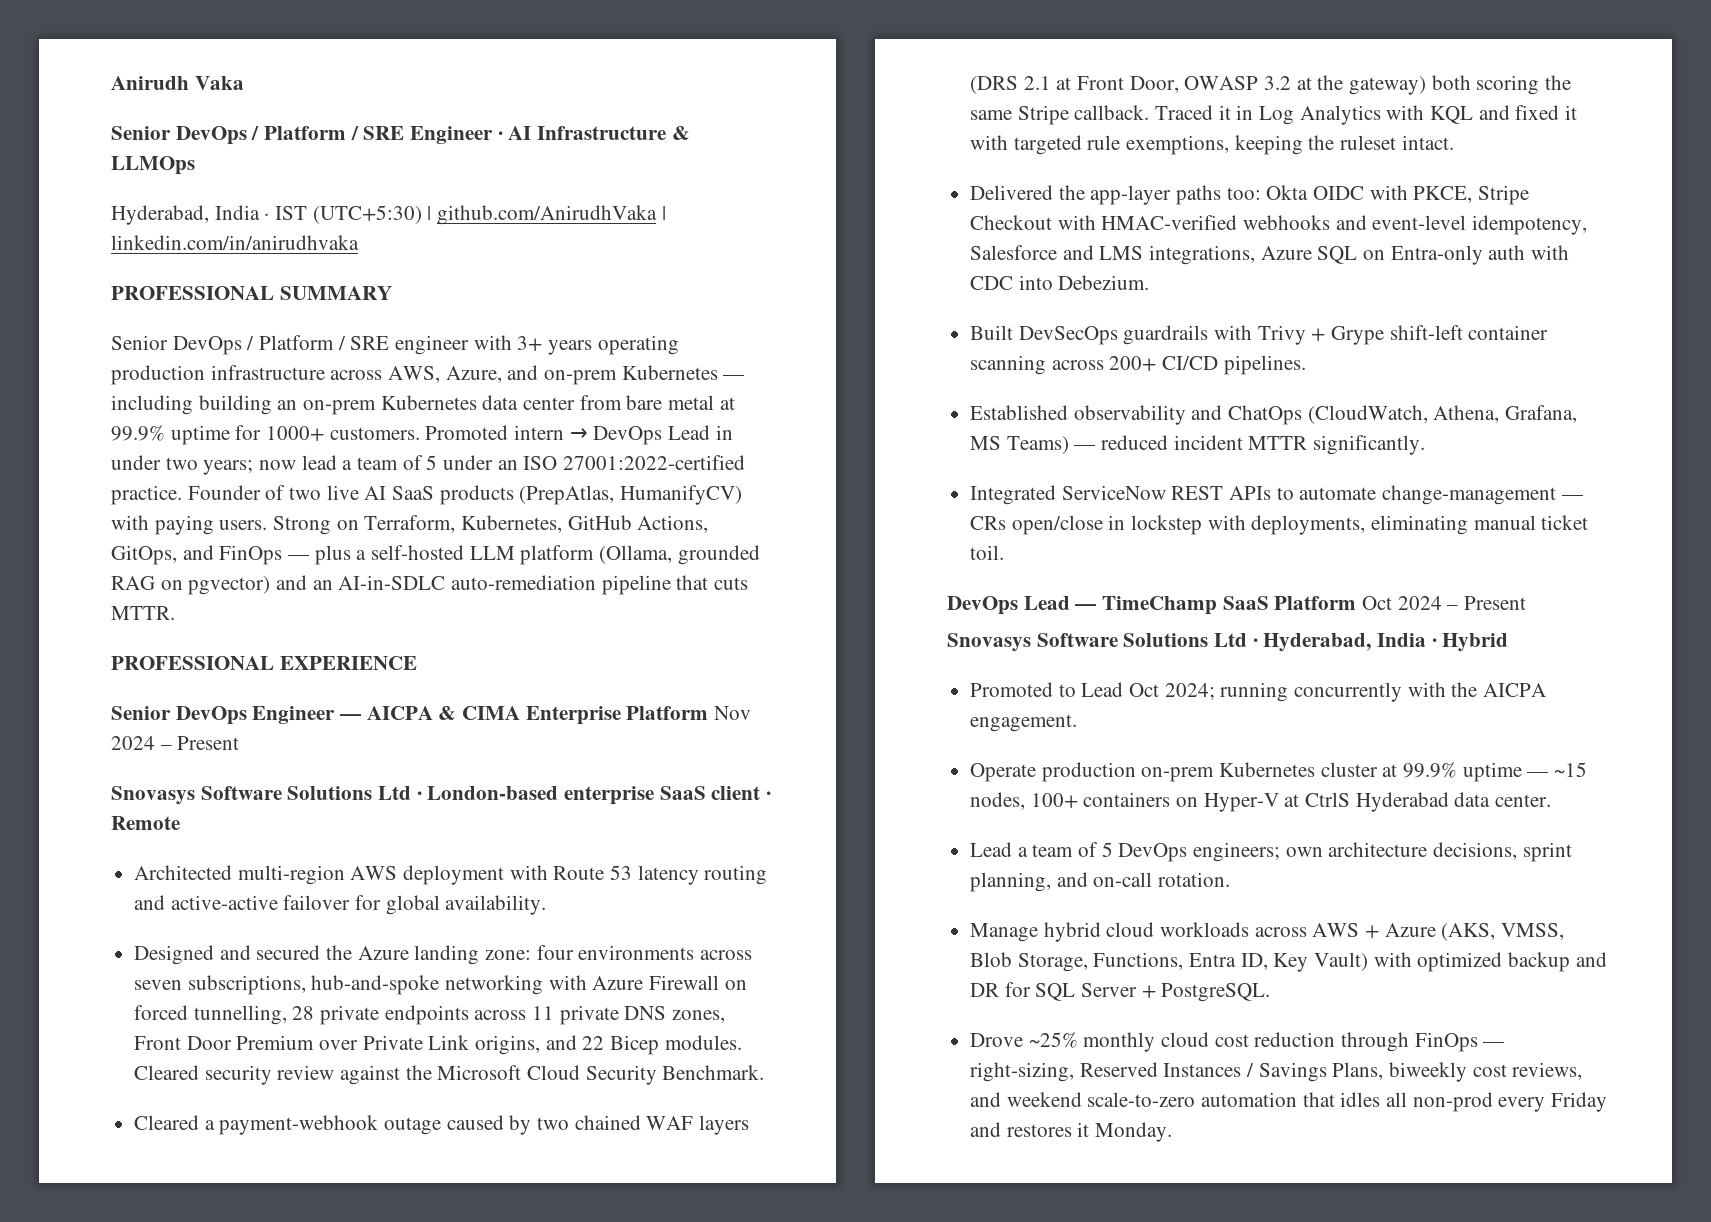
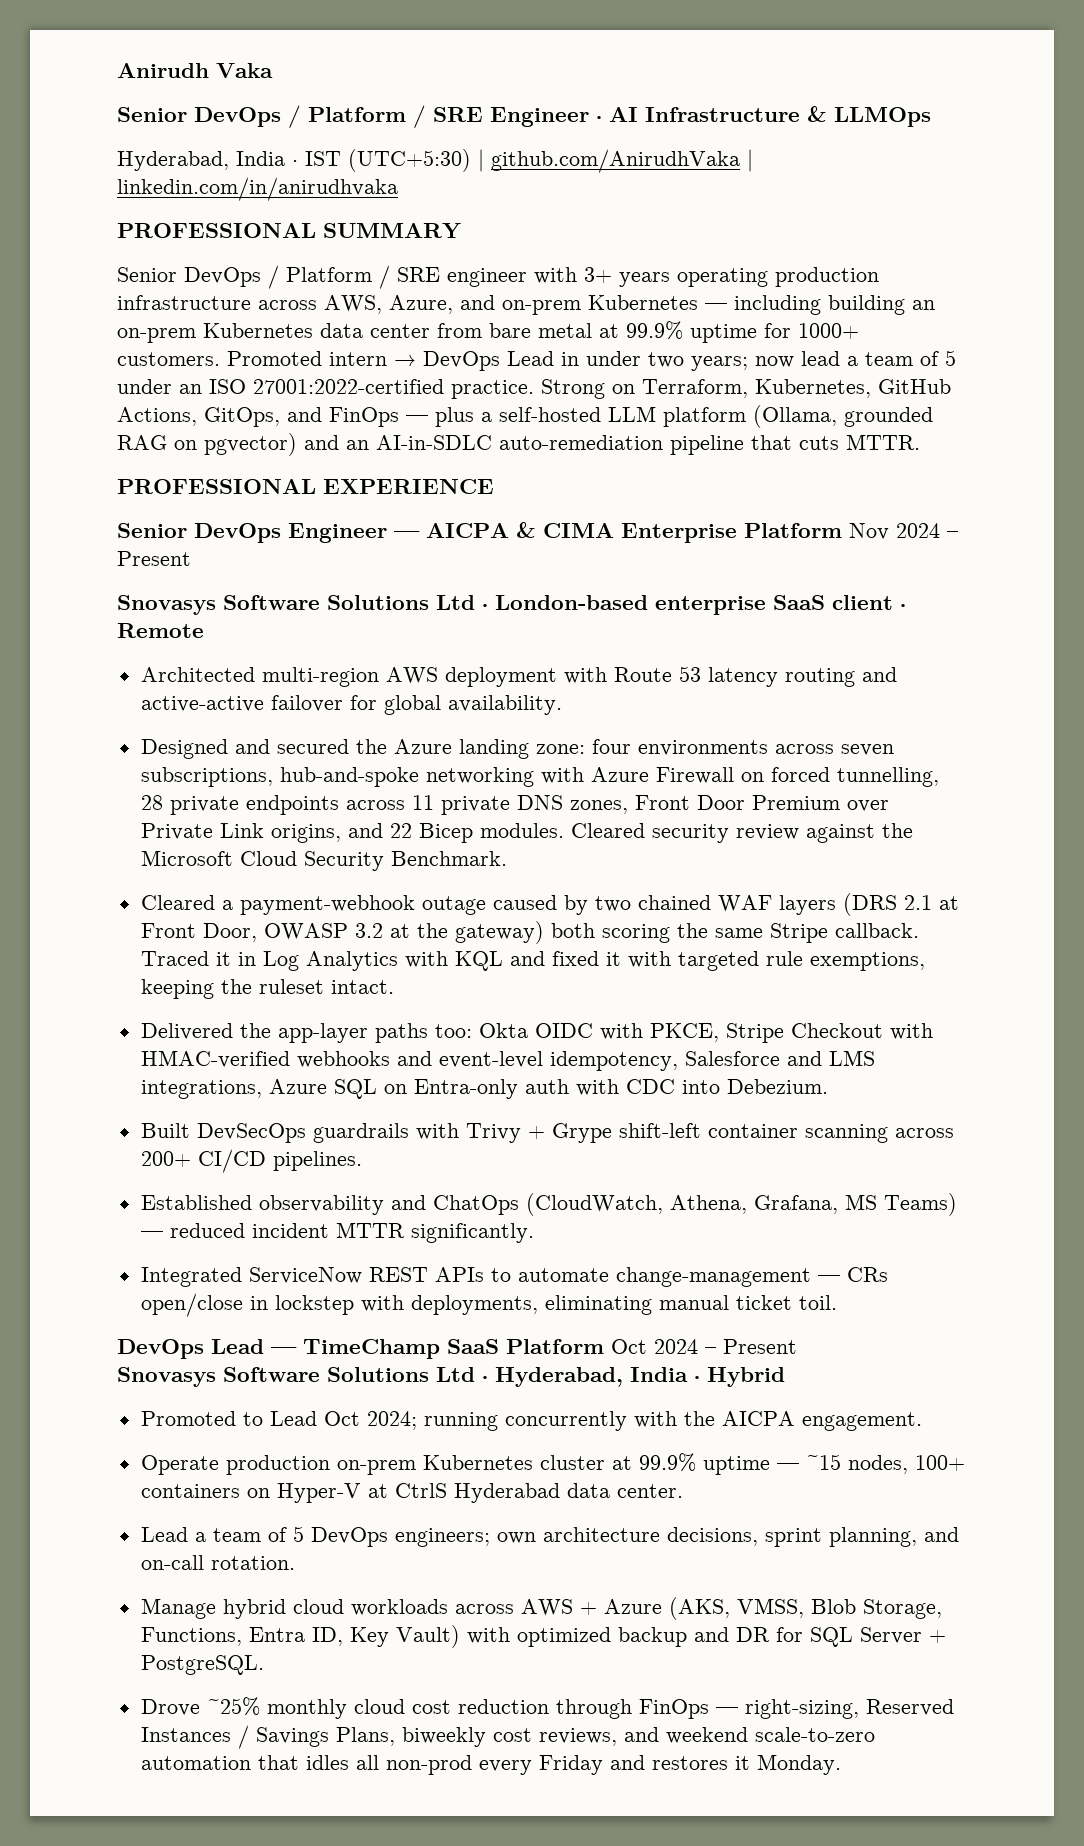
[187,485,743,505] [111,515,268,535] Founder of two live AI SaaS products (PrepAtlas, HumanifyCV) with paying users. -> (534, 389) none

